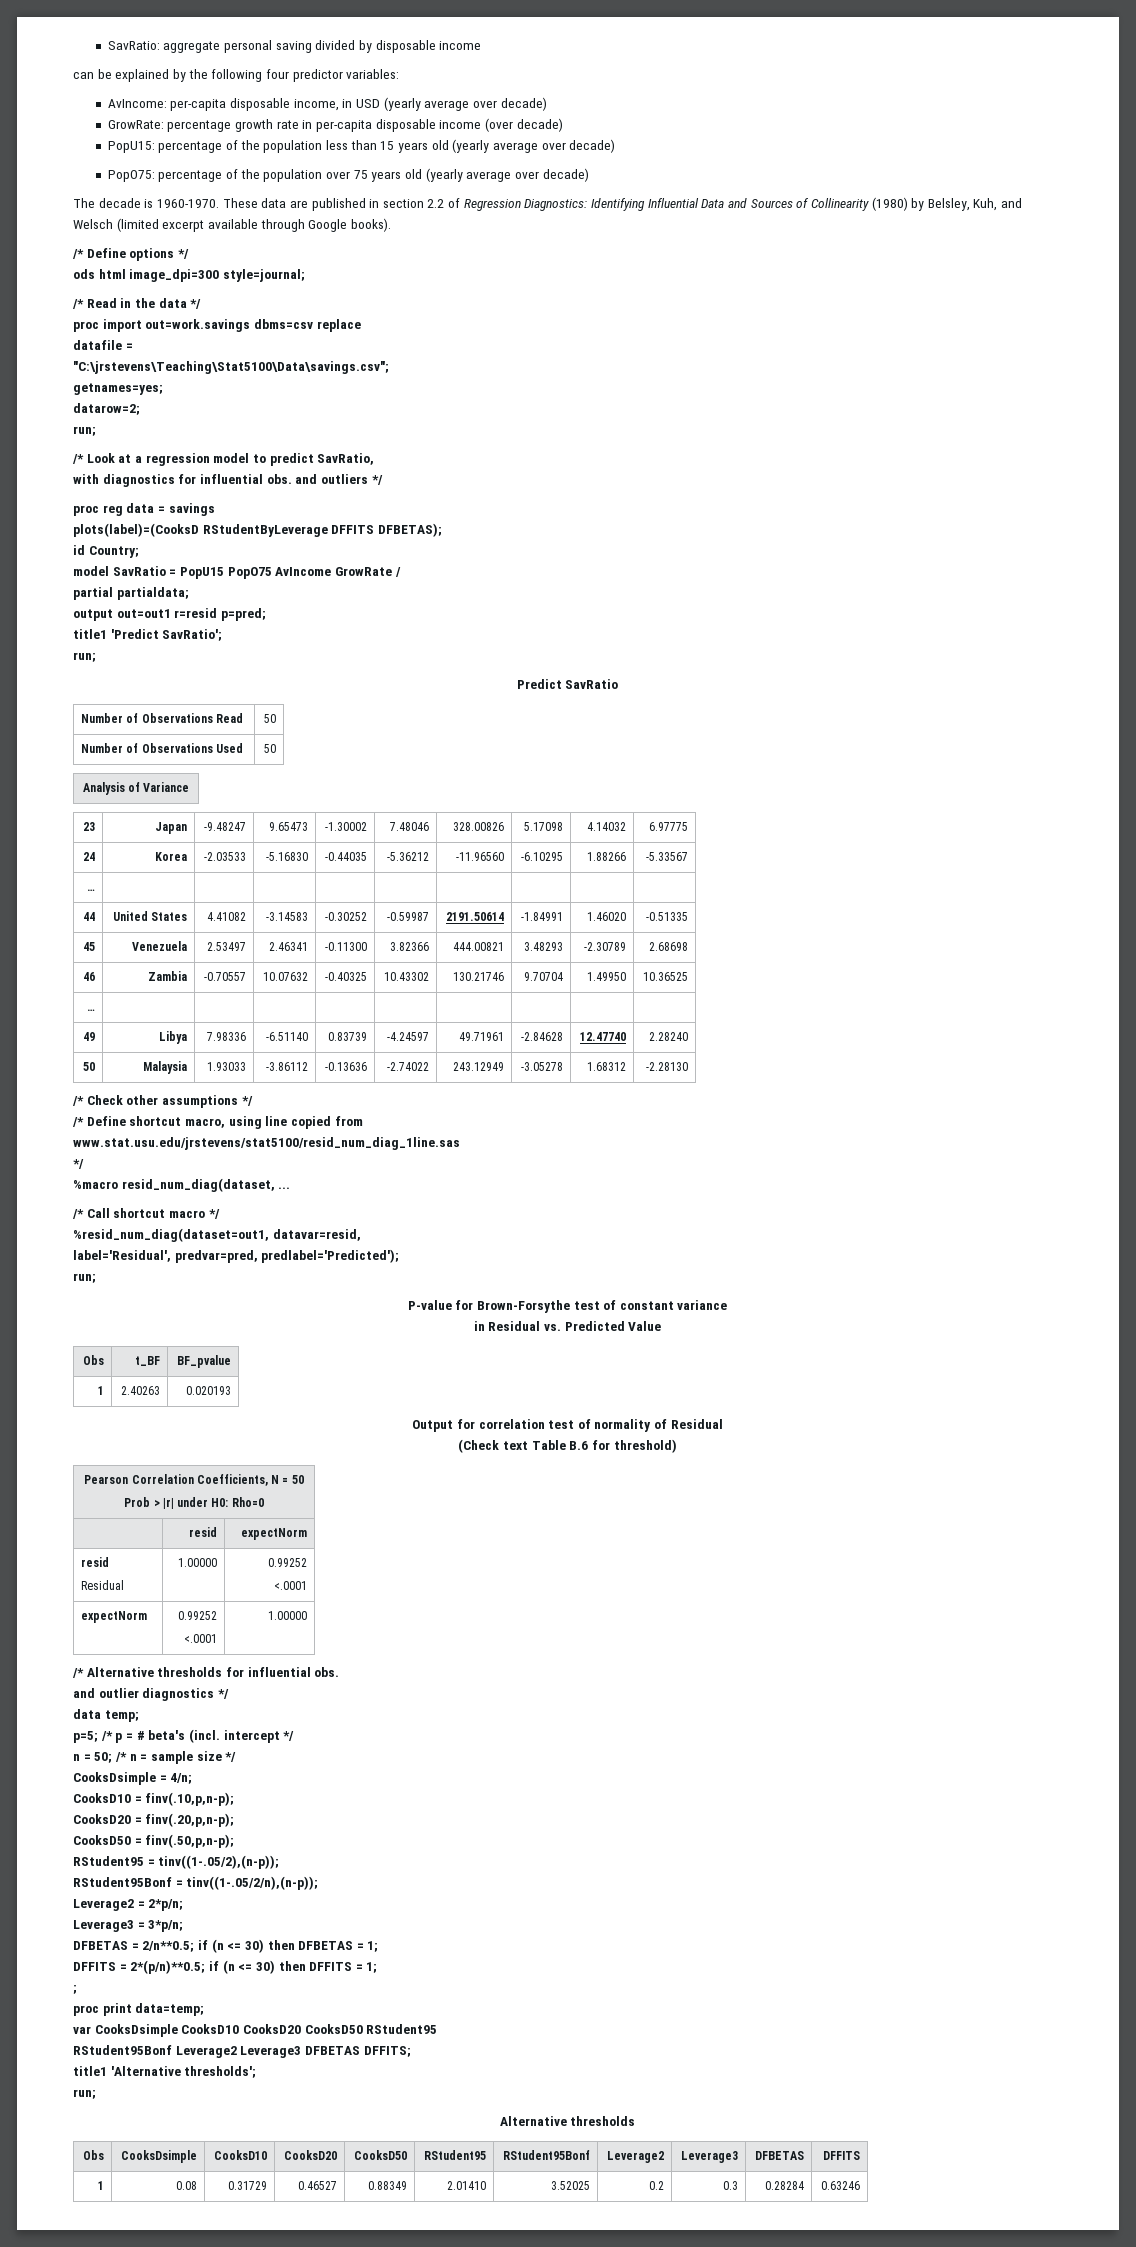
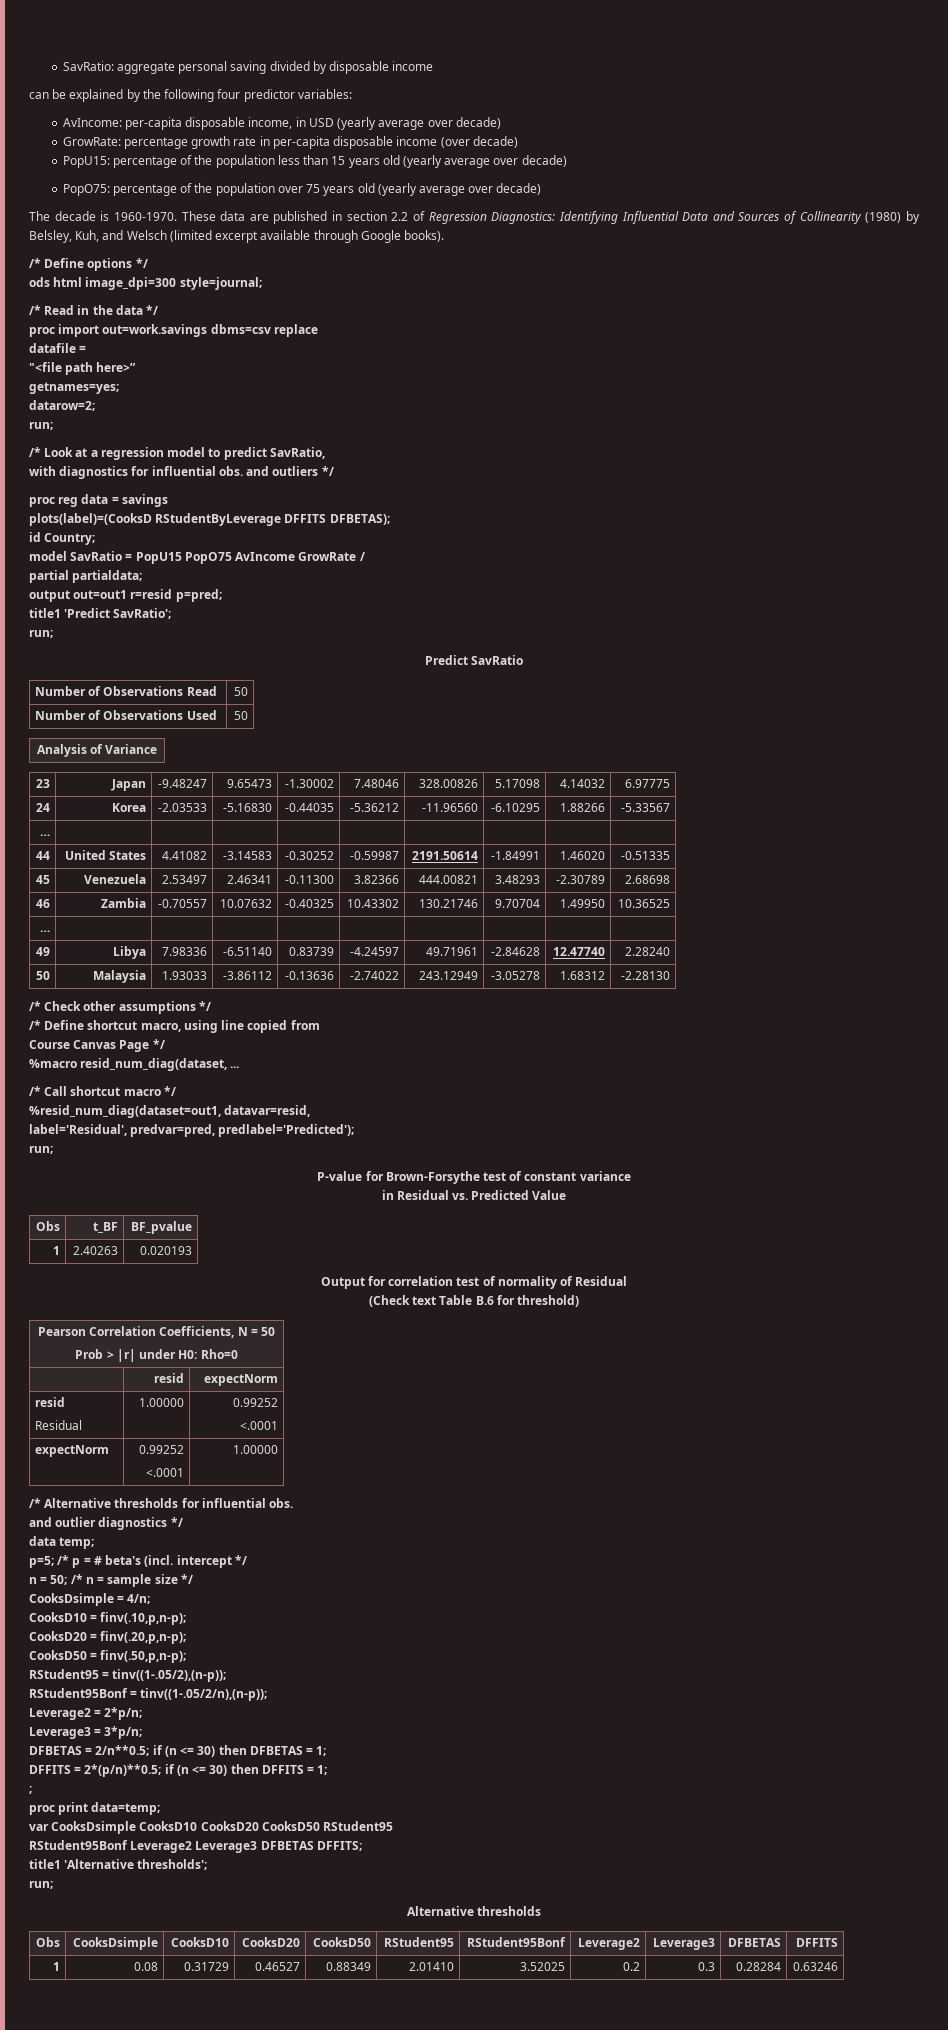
[73,361,389,374] "C:\jrstevens\Teaching\Stat5100\Data\savings.csv"; -> [29,362,137,375] "<file path here>”
[73,1137,460,1150] www.stat.usu.edu/jrstevens/stat5100/resid_num_diag_1line.sas // -> [29,1040,150,1052] Course Canvas Page

